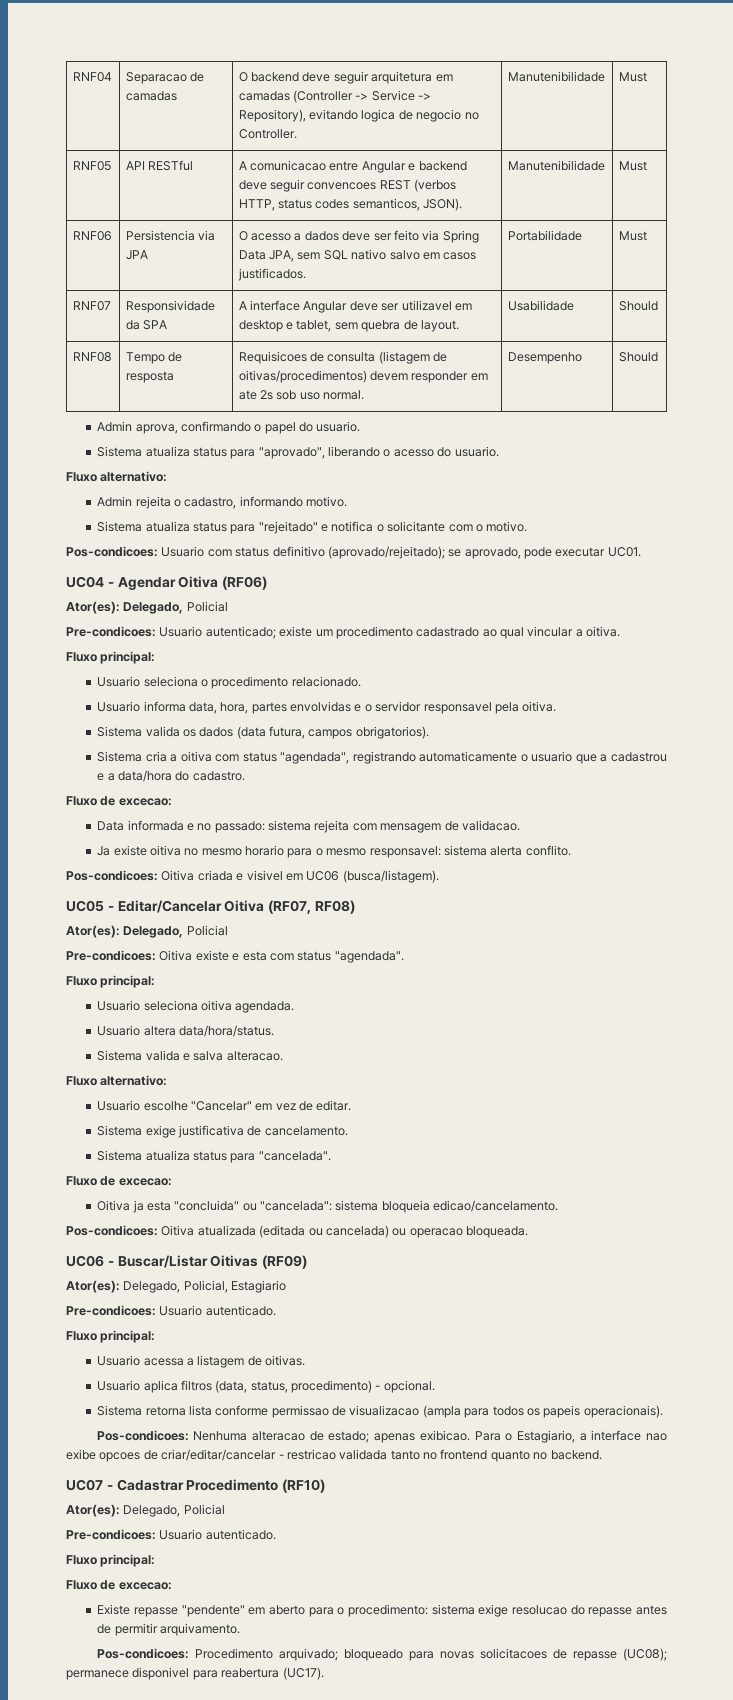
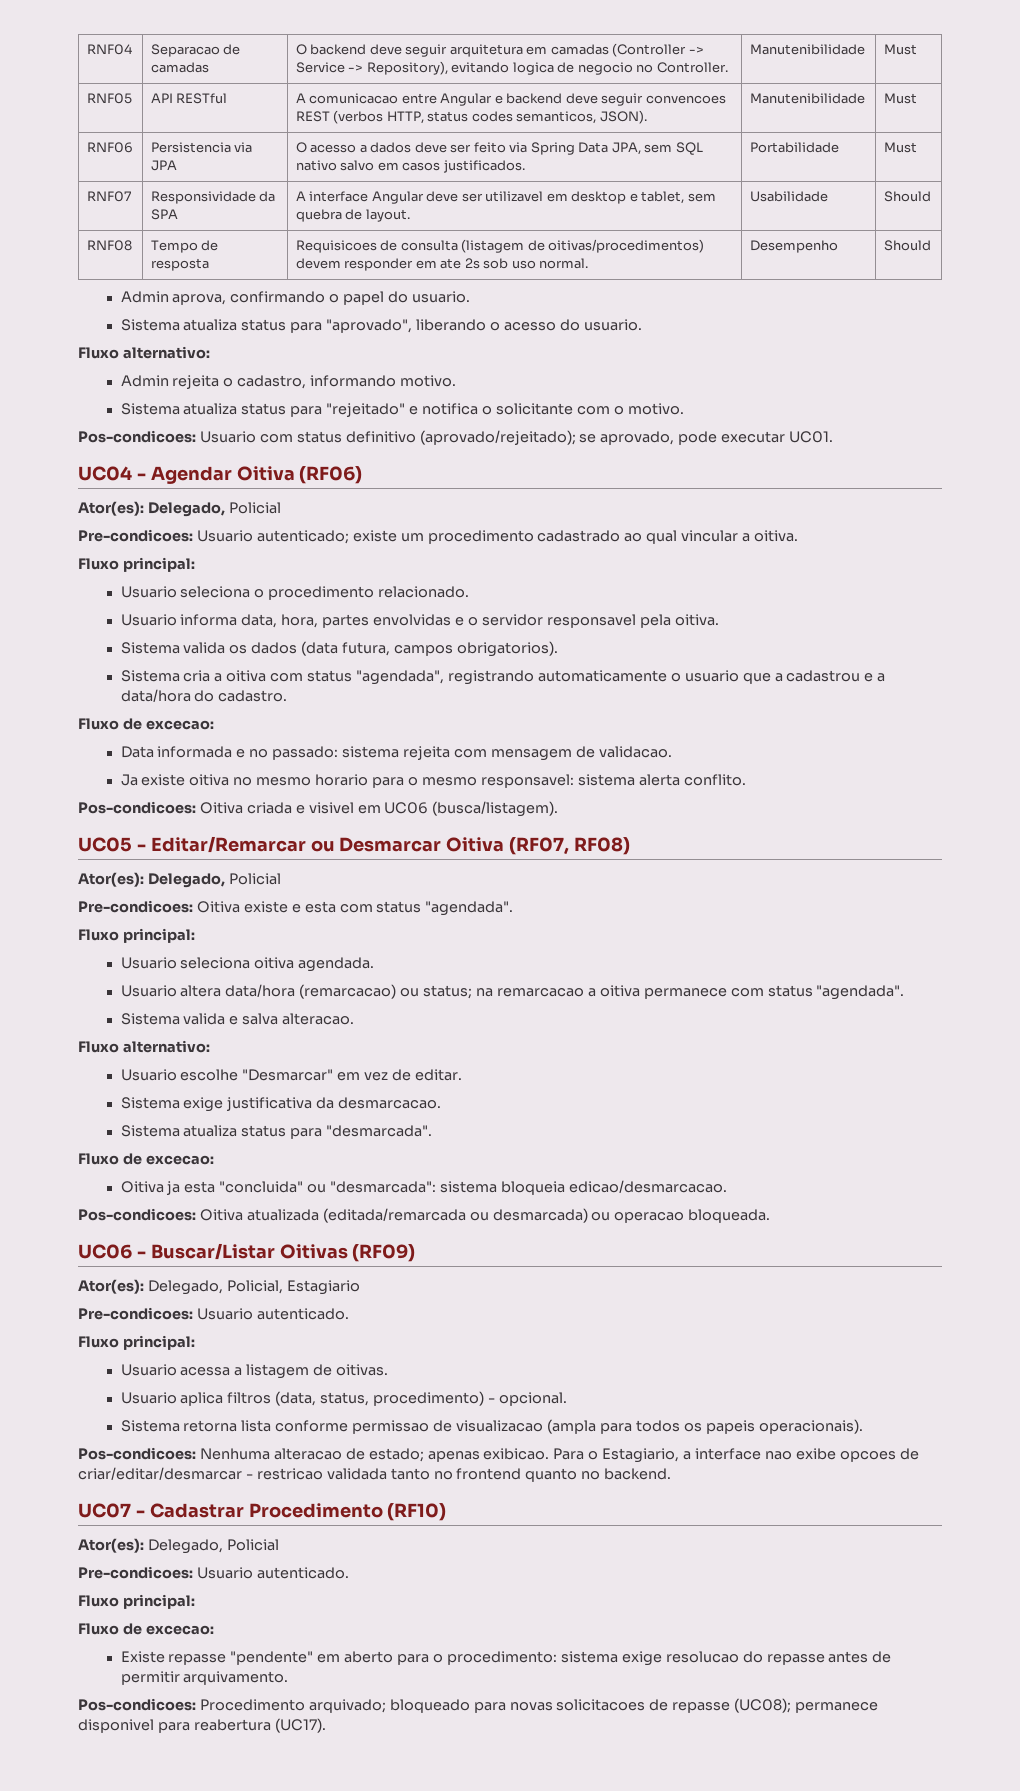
[117,900,222,913] Editar/Cancelar -> [150,836,442,853] Editar/Remarcar ou Desmarcar
[178,1025,274,1037] data/hora/status. -> [225,984,905,1000] data/hora (remarcacao) ou status; na remarcacao a oitiva permanece com status "agendada".
[190,1101,252,1111] "Cancelar" -> [242,1069,334,1081] "Desmarcar"
[247,1126,348,1136] [97,1150,331,1163] de cancelamento. // Sistema atualiza status para "cancelada". -> [316,1097,442,1109] [120,1125,433,1139] da desmarcacao. // Sistema atualiza status para "desmarcada".
[260,1201,333,1211] "cancelada": -> [330,1181,437,1193] "desmarcada":
[433,1200,559,1212] edicao/cancelamento. -> [568,1180,727,1193] edicao/desmarcacao.
[259,1225,389,1238] (editada ou cancelada) -> [322,1208,588,1223] (editada/remarcada ou desmarcada)
[161,1449,277,1461] criar/editar/cancelar -> [78,1467,242,1480] criar/editar/desmarcar

